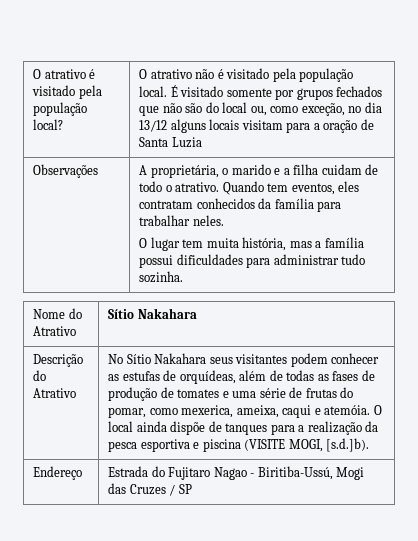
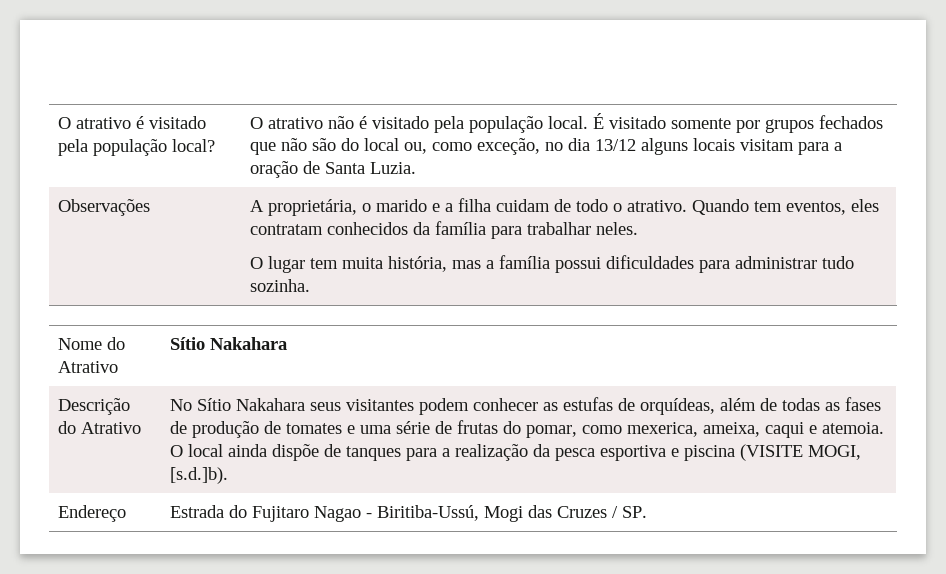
[171,137,202,148] Luzia -> [370,162,417,174] Luzia.
[324,405,371,415] atemóia. -> [822,422,885,434] atemoia.
[178,484,192,494] SP -> [622,506,648,518] SP.

